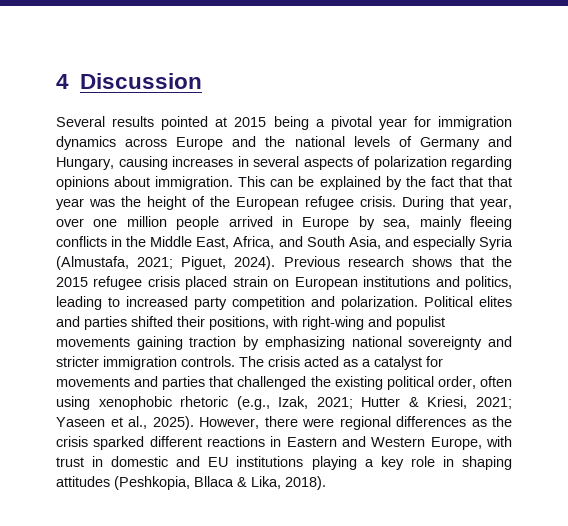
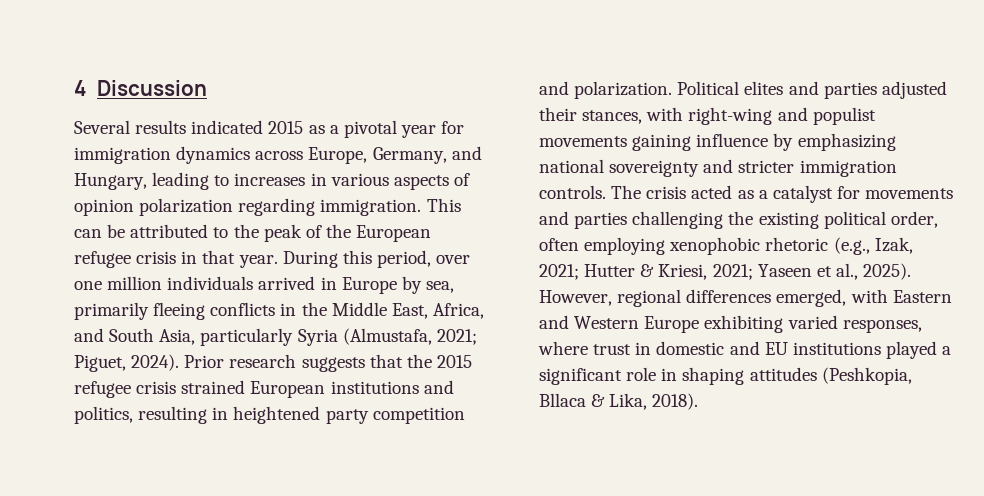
[161,116,309,130] pointed at 2015 being -> [191,120,325,134] indicated 2015 as
[176,136,512,150] [56,156,168,170] Europe and the national levels of Germany and Hungary, causing -> [308,146,482,164] [74,172,230,190] Europe, Germany, and Hungary, leading to
[253,156,299,167] several -> [330,173,389,186] various
(370, 161) none -> [74,199,134,216] opinion
[56,176,151,190] opinions about -> (316, 207) none
[319,176,512,190] [56,196,512,210] explained by the fact that that year was the height of the European refugee crisis. During that year, -> [130,224,432,242] [74,250,431,268] attributed to the peak of the European refugee crisis in that year. During this period,
[176,216,220,230] people -> [167,276,254,290] individuals
[419,216,462,230] mainly -> [74,302,149,320] primarily
[384,236,476,250] and especially -> [200,328,294,346] particularly
[283,256,452,267] Previous research shows -> [184,354,365,372] Prior research suggests
[185,276,290,290] placed strain on -> [181,380,246,394] strained
[56,296,188,310] leading to increased -> [138,406,321,424] resulting in heightened
[131,316,269,330] shifted their positions, -> [881,81,947,99] [539,107,643,124] adjusted their stances,
[189,336,237,347] traction -> [696,133,769,147] influence
[209,376,307,390] that challenged -> [632,211,724,229] challenging
[56,396,90,410] using -> [584,237,666,255] employing
[264,416,512,430] [56,436,512,450] there were regional differences as the crisis sparked different reactions in Eastern and Western Europe, with -> [617,289,952,307] [539,315,922,333] [538,341,588,355] regional differences emerged, with Eastern and Western Europe exhibiting varied responses, where
[311,456,404,470] playing a key -> [885,341,952,359] [539,368,622,385] played a significant

